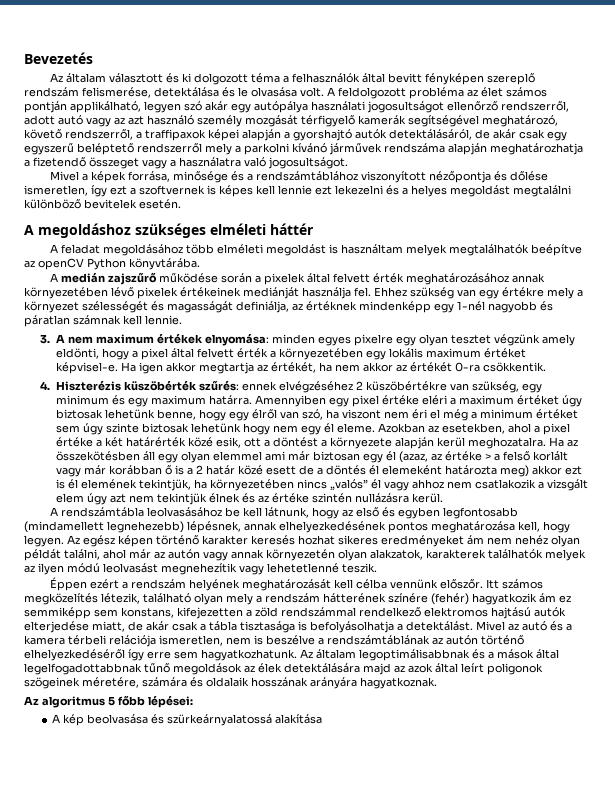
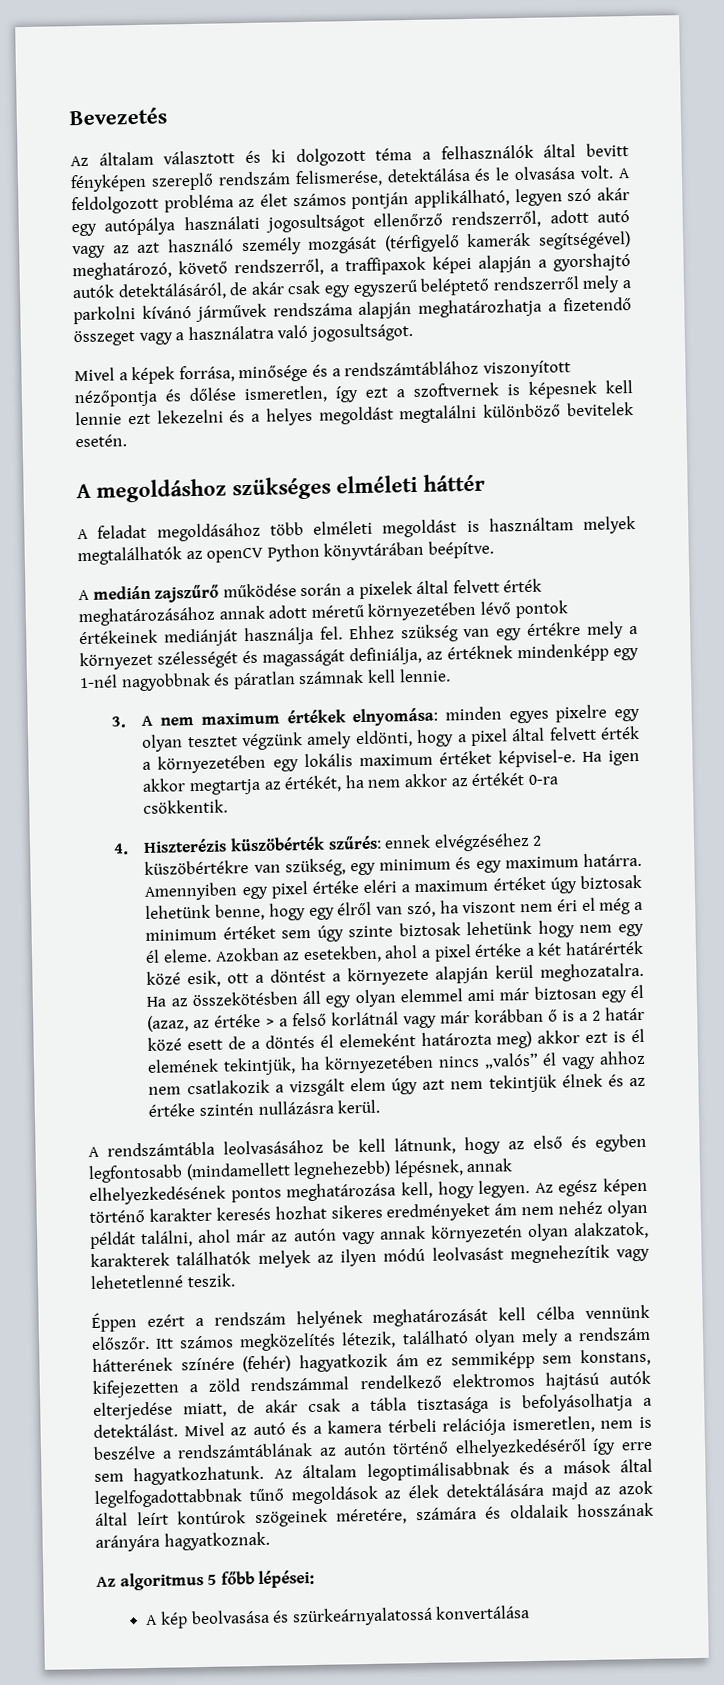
[301,115,479,127] térfigyelő kamerák segítségével -> [383,231,631,253] (térfigyelő kamerák segítségével)
[219,185,253,197] képes -> [528,380,597,399] képesnek
[531,244,583,256] beépítve -> (182, 556) none
[129,258,200,270] könyvtárába. -> [323,540,494,561] könyvtárában beépítve.
(546, 278) none -> [268,604,365,619] adott méretű
[137,287,178,299] pixelek -> [514,600,568,619] pontok
[488,301,537,313] nagyobb -> [120,672,211,692] nagyobbnak
[533,451,569,461] korlált -> [330,1011,399,1026] korlátnál
[487,663,543,675] poligonok -> [177,1510,246,1525] kontúrok
[275,714,323,724] alakítása -> [435,1605,531,1620] konvertálása

